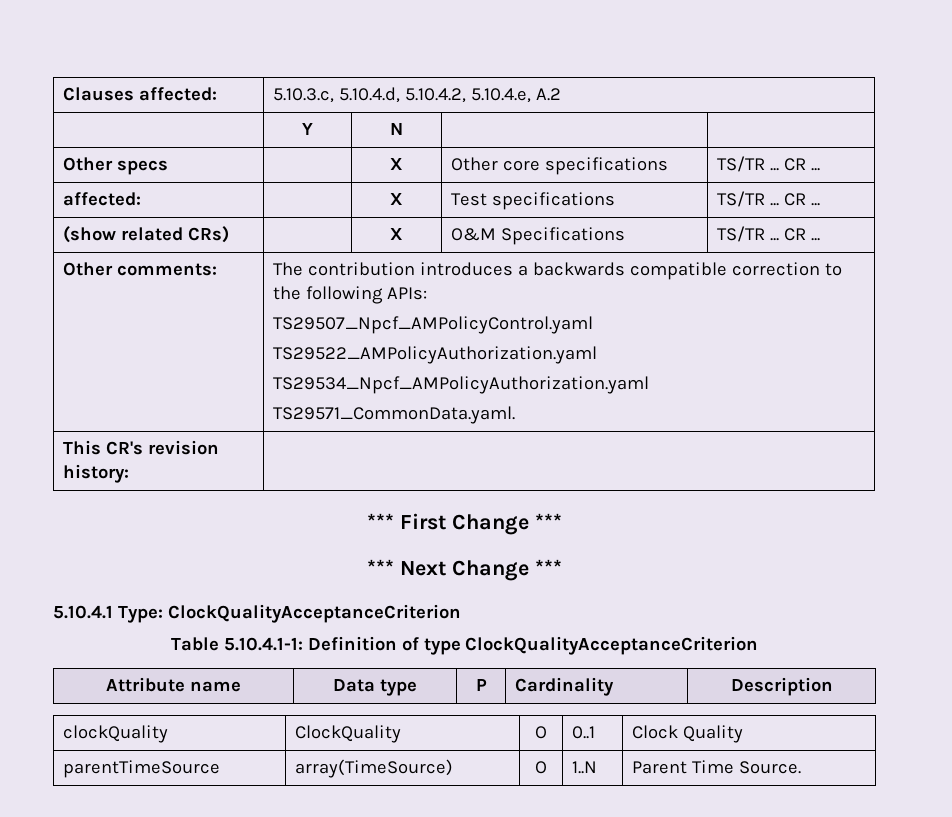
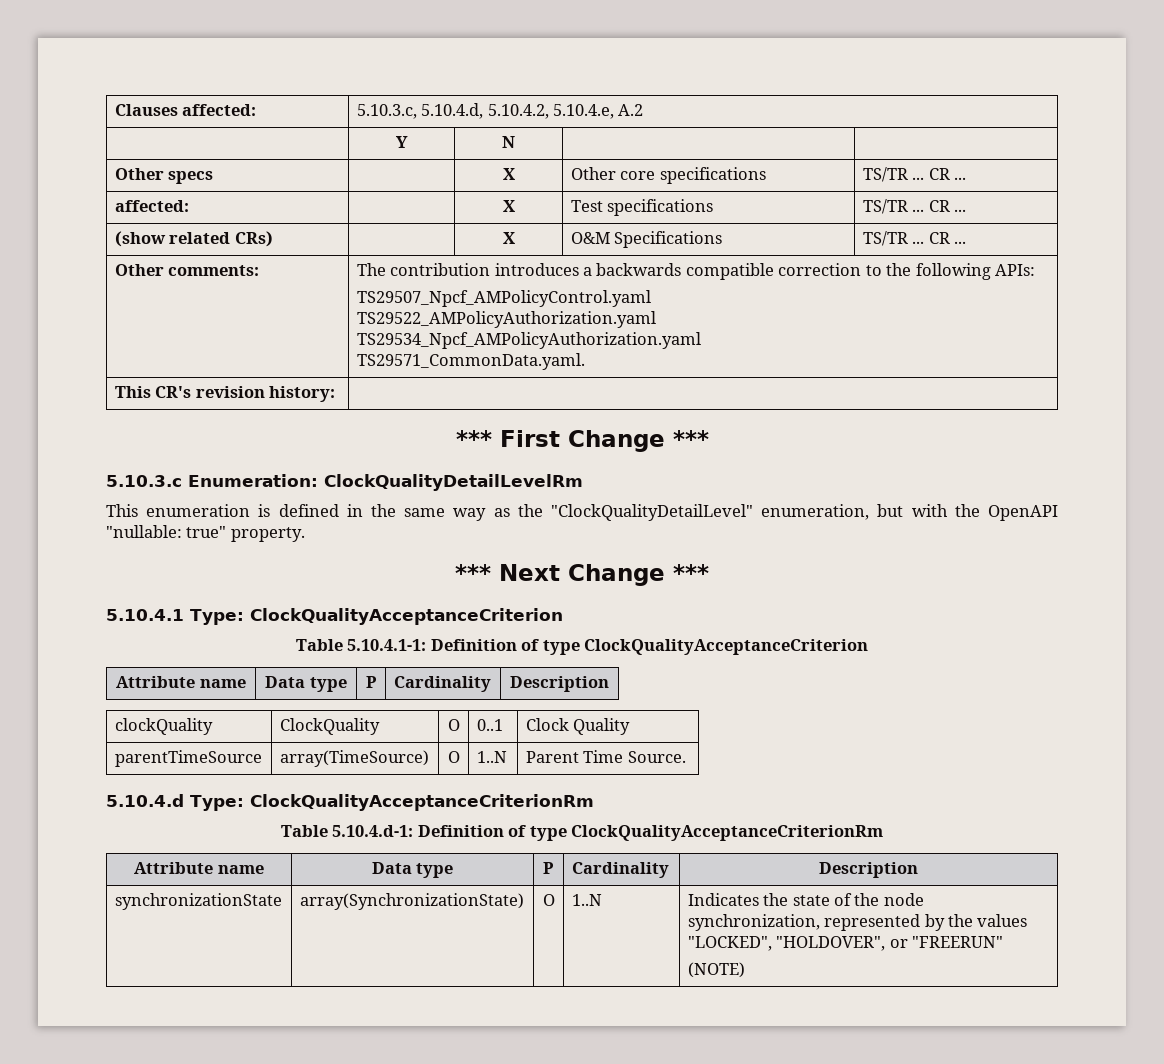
(562, 521) none -> [106,474,583,491] [106,504,1058,521] [106,525,305,542] // 5.10.3.c Enumeration: ClockQualityDetailLevelRm // This enumeration is defined in the same way as the "ClockQualityDetailLevel" enumeration, but with the OpenAPI "nullable: true" property.
(802, 767) none -> [106,794,594,811] [280,825,884,841] [134,862,264,874] [371,862,454,878] [543,862,554,874] [571,862,669,878] [819,862,918,878] [114,893,282,910] [299,893,524,910] [542,894,555,906] [571,894,602,906] [687,893,924,906] [687,914,1028,931] [687,936,1004,951] [687,962,745,978] // 5.10.4.d Type: ClockQualityAcceptanceCriterionRm // Table 5.10.4.d-1: Definition of type ClockQualityAcceptanceCriterionRm // Attribute name | Data type | P | Cardinality | Description // synchronizationState | array(SynchronizationState) | O | 1..N | Indicates the state of the node synchronization, represented by the values "LOCKED", "HOLDOVER", or "FREERUN" // (NOTE)

